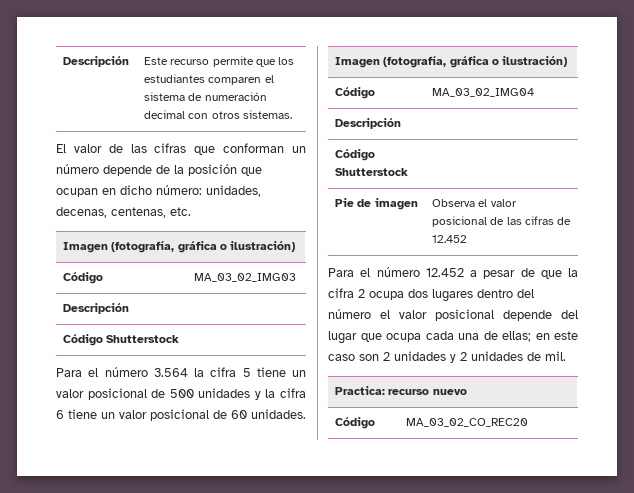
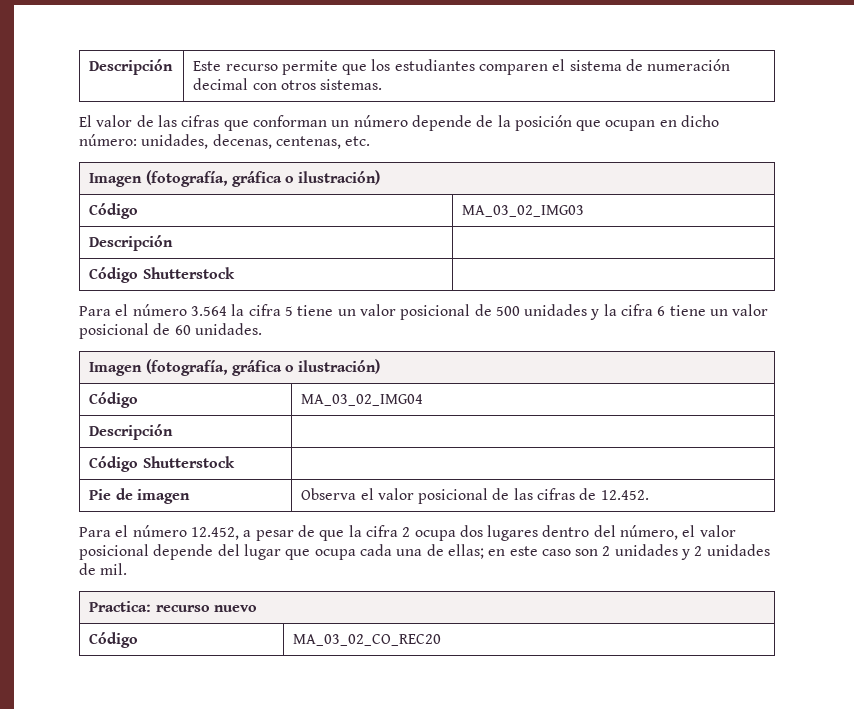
[432,235,468,243] [328,267,464,277] 12.452 // Para el número 12.452 -> [600,490,649,500] [79,525,239,540] 12.452. // Para el número 12.452,
[328,309,371,319] número -> [620,525,679,540] número,

